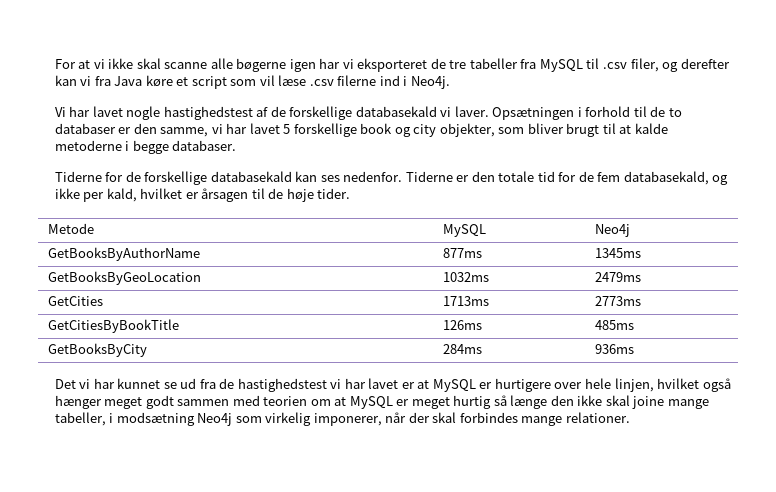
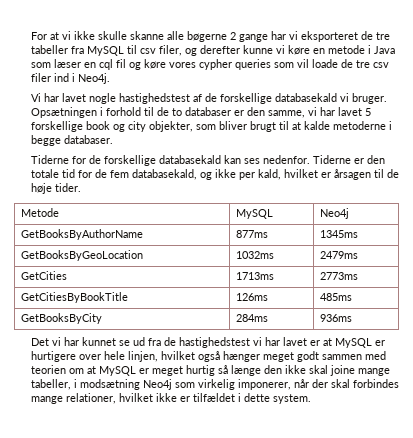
[136,58,316,72] skal scanne alle bøgerne igen -> [97,31,268,42] skulle skanne alle bøgerne 2 gange
[602,62,627,69] .csv -> [139,48,156,54] csv
[54,75,377,89] kan vi fra Java køre et script som vil læse .csv filerne -> [242,45,395,55] [30,59,389,70] [30,73,51,82] kunne vi køre en metode i Java som læser en cql fil og køre vores cypher queries som vil loade de tre csv filer
[454,106,489,117] laver. -> [351,93,387,104] bruger.
[565,412,630,423] relationer. -> [65,393,311,404] relationer, hvilket ikke er tilfældet i dette system.

